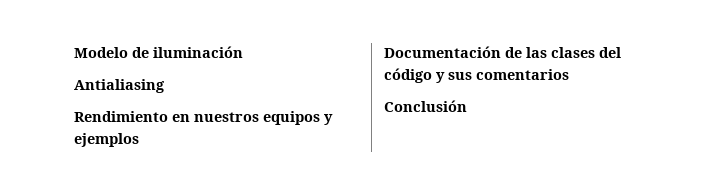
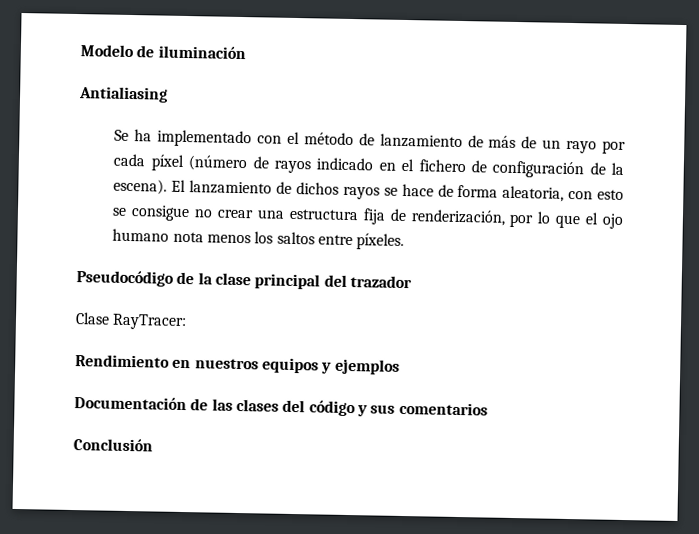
(165, 86) none -> [114,129,627,155] [113,153,624,179] [113,178,624,202] [112,205,625,229] [112,228,405,250] [76,270,412,290] [75,312,188,331] // Se ha implementado con el método de lanzamiento de más de un rayo por cada píxel (número de rayos indicado en el fichero de configuración de la escena). El lanzamiento de dichos rayos se hace de forma aleatoria, con esto se consigue no crear una estructura fija de renderización, por lo que el ojo humano nota menos los saltos entre píxeles. // Pseudocódigo de la clase principal del trazador // Clase RayTracer:

